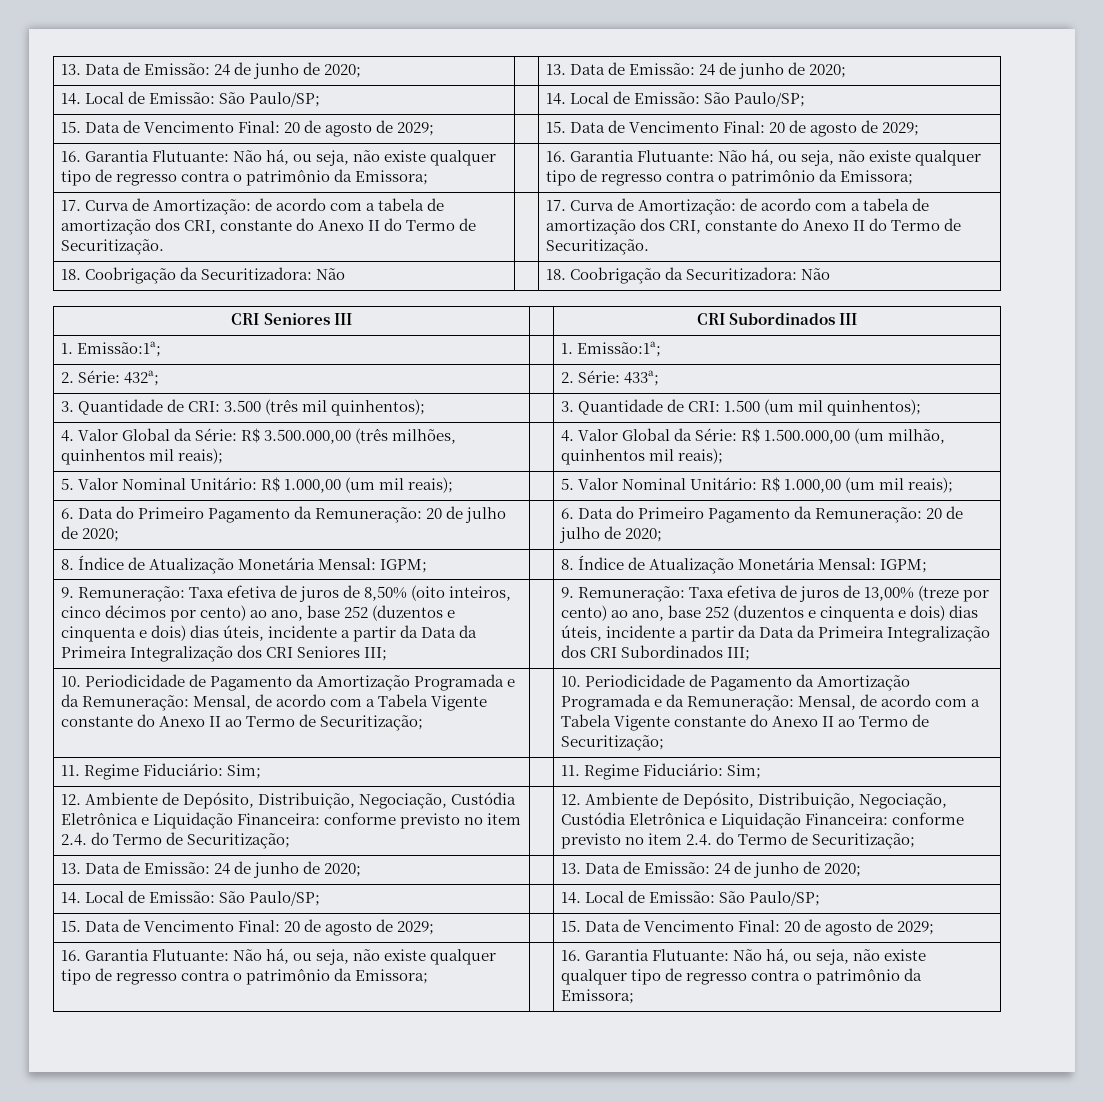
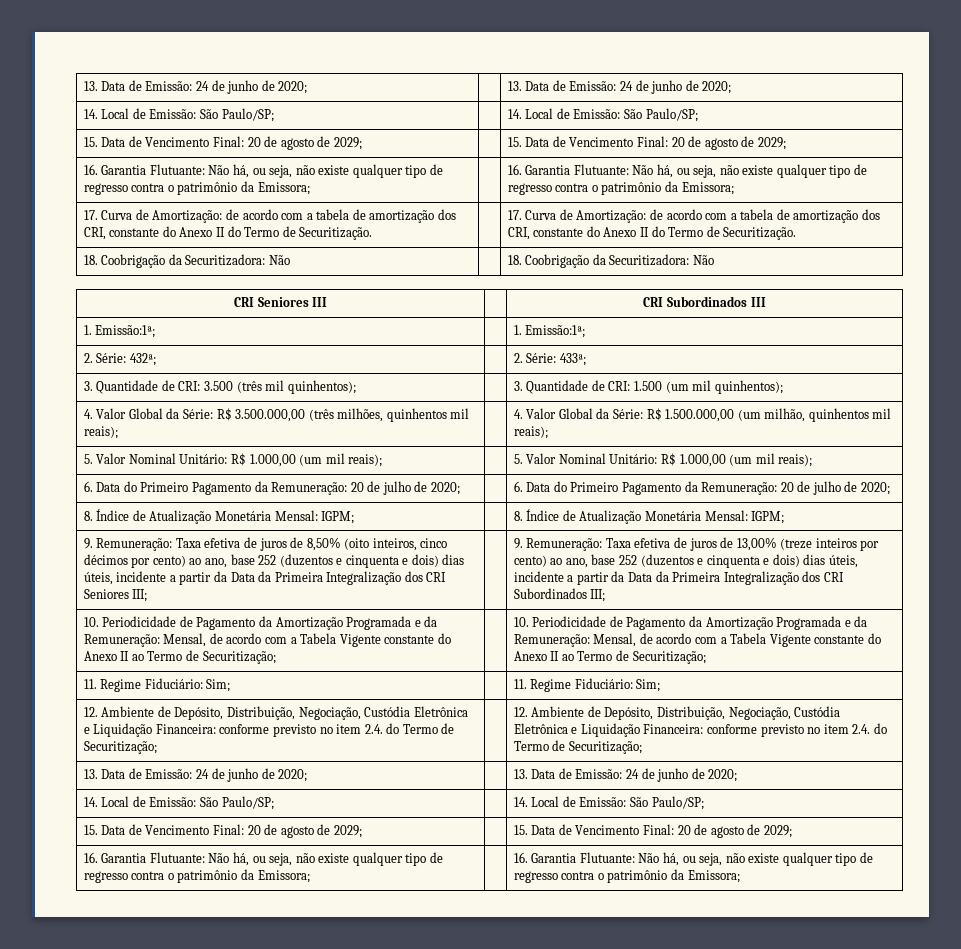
(960, 593) none -> [815,538,857,548] inteiros

